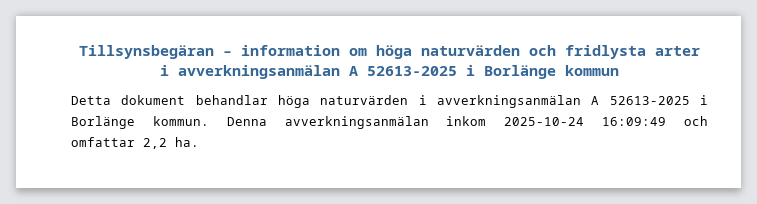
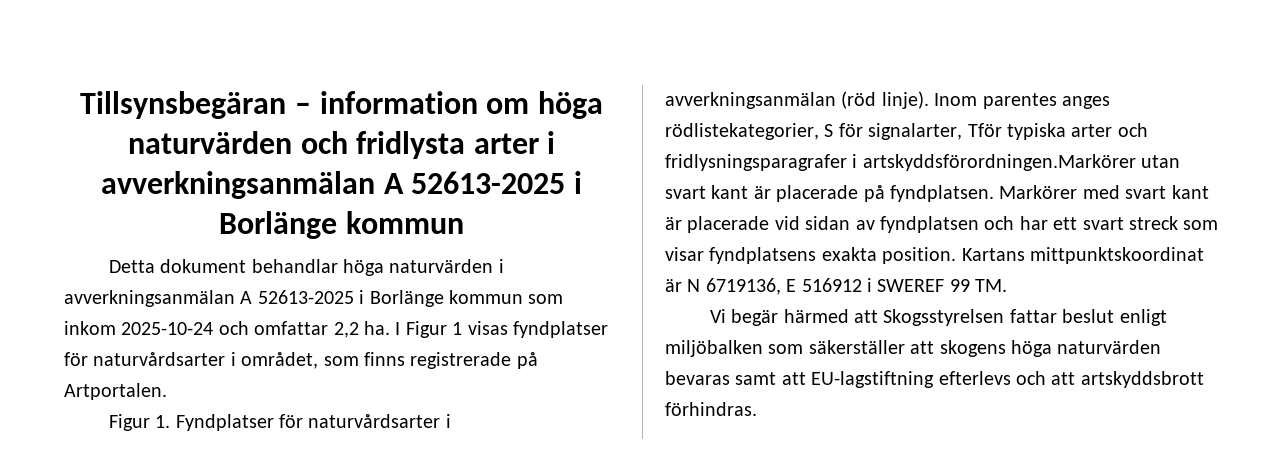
[152,116,429,129] kommun. Denna avverkningsanmälan -> [448,290,564,304] kommun som
[602,117,667,126] 16:09:49 -> (214, 328) none
(199, 142) none -> [395,321,608,338] [64,352,538,369] [64,383,167,400] [108,414,451,431] [665,91,1110,109] [665,123,1148,140] [665,154,1181,171] [665,185,1209,202] [665,216,1219,233] [665,247,1204,264] [665,278,1008,295] [709,309,1167,326] [665,340,1162,357] [665,371,1204,388] [665,402,757,416] I Figur 1 visas fyndplatser för naturvårdsarter i området, som finns registrerade på Artportalen. // Figur 1. Fyndplatser för naturvårdsarter i avverkningsanmälan (röd linje). Inom parentes anges rödlistekategorier, S för signalarter, Tför typiska arter och fridlysningsparagrafer i artskyddsförordningen.Markörer utan svart kant är placerade på fyndplatsen. Markörer med svart kant är placerade vid sidan av fyndplatsen och har ett svart streck som visar fyndplatsens exakta position. Kartans mittpunktskoordinat är N 6719136, E 516912 i SWEREF 99 TM. // Vi begär härmed att Skogsstyrelsen fattar beslut enligt miljöbalken som säkerställer att skogens höga naturvärden bevaras samt att EU-lagstiftning efterlevs och att artskyddsbrott förhindras.

